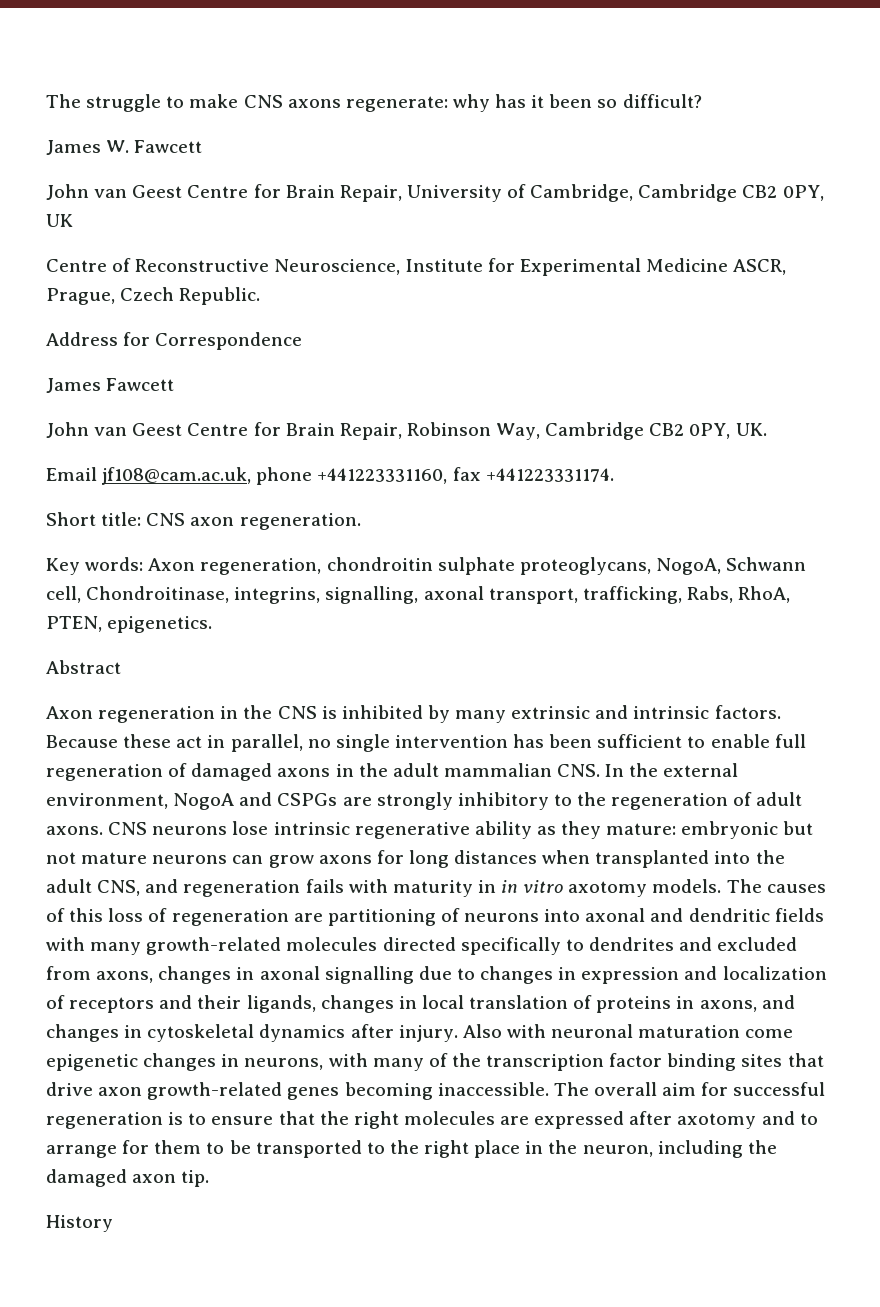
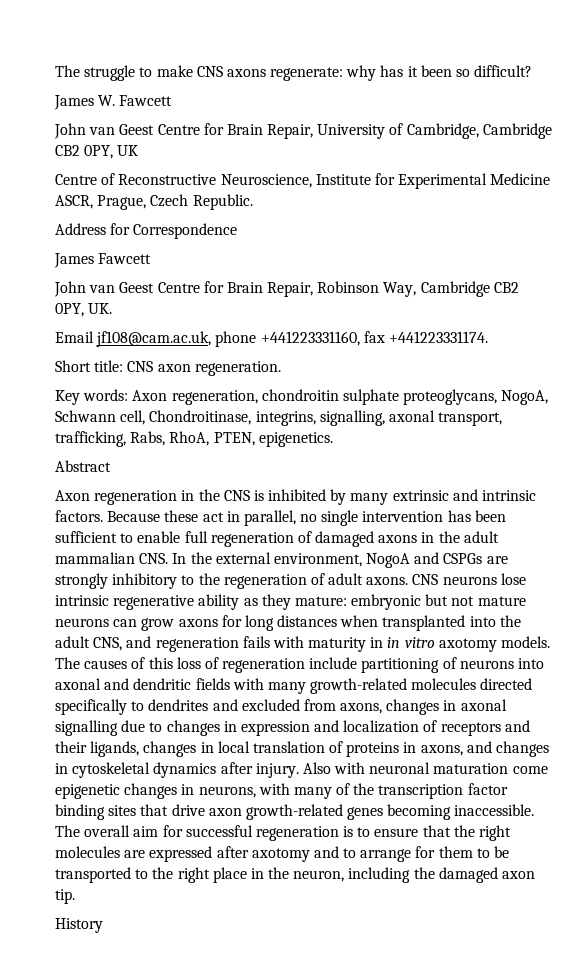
[293,913,323,922] are -> [309,657,358,669] include

